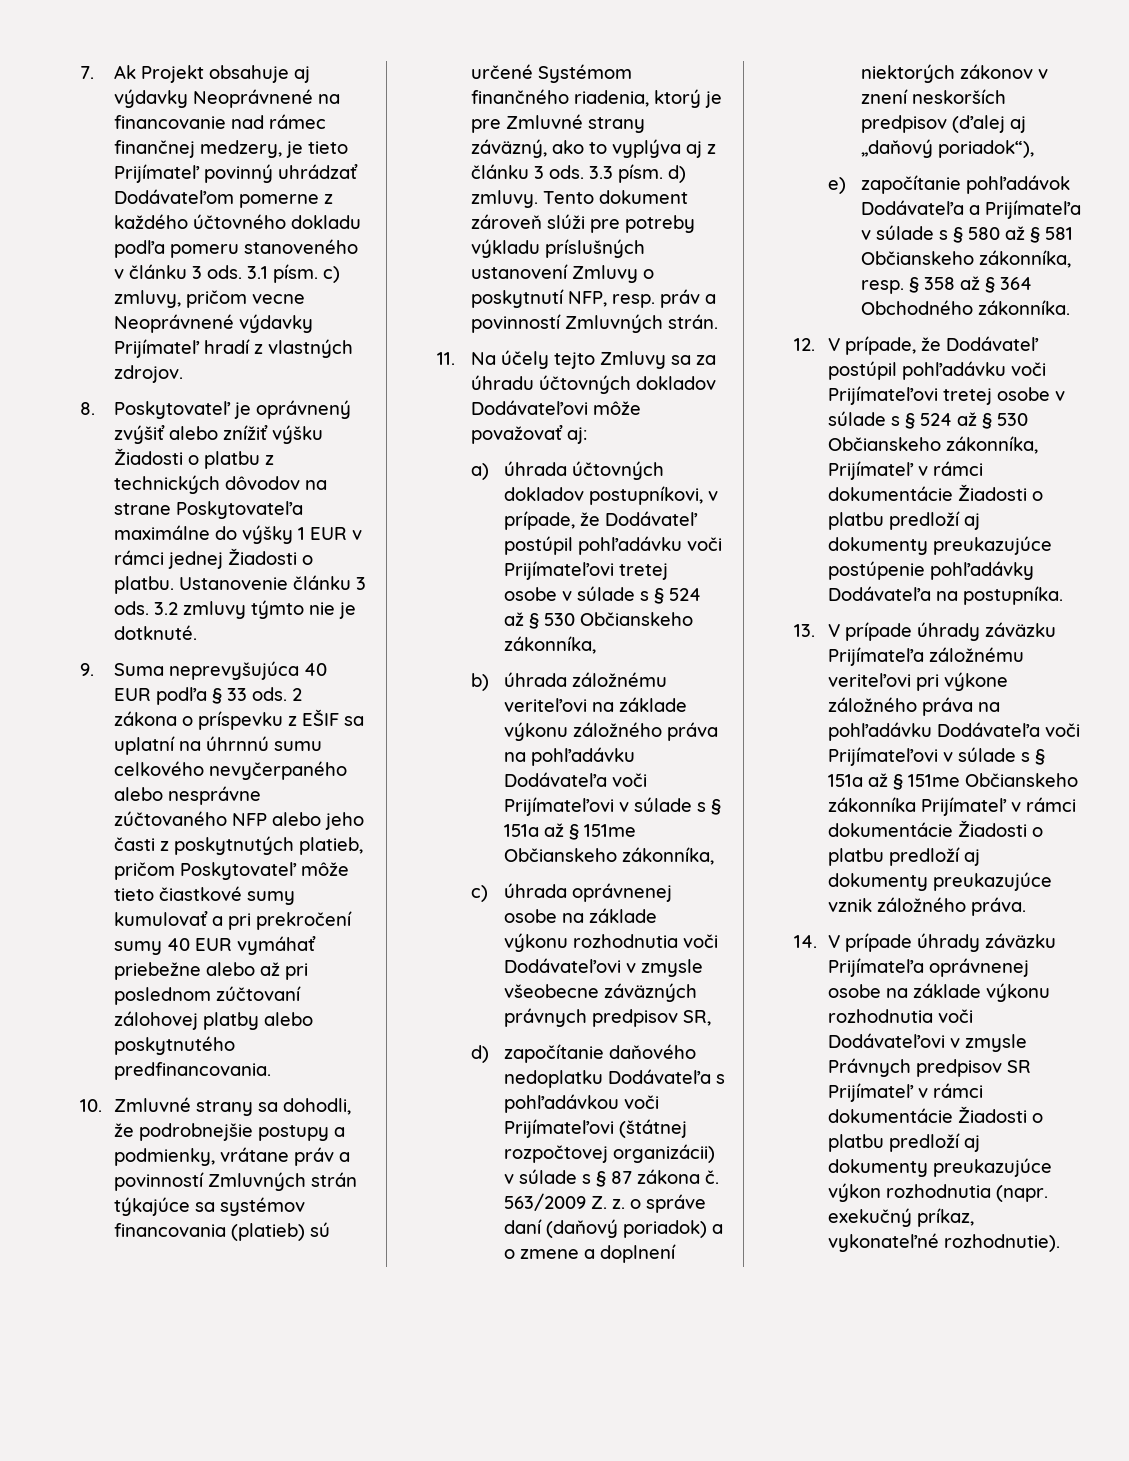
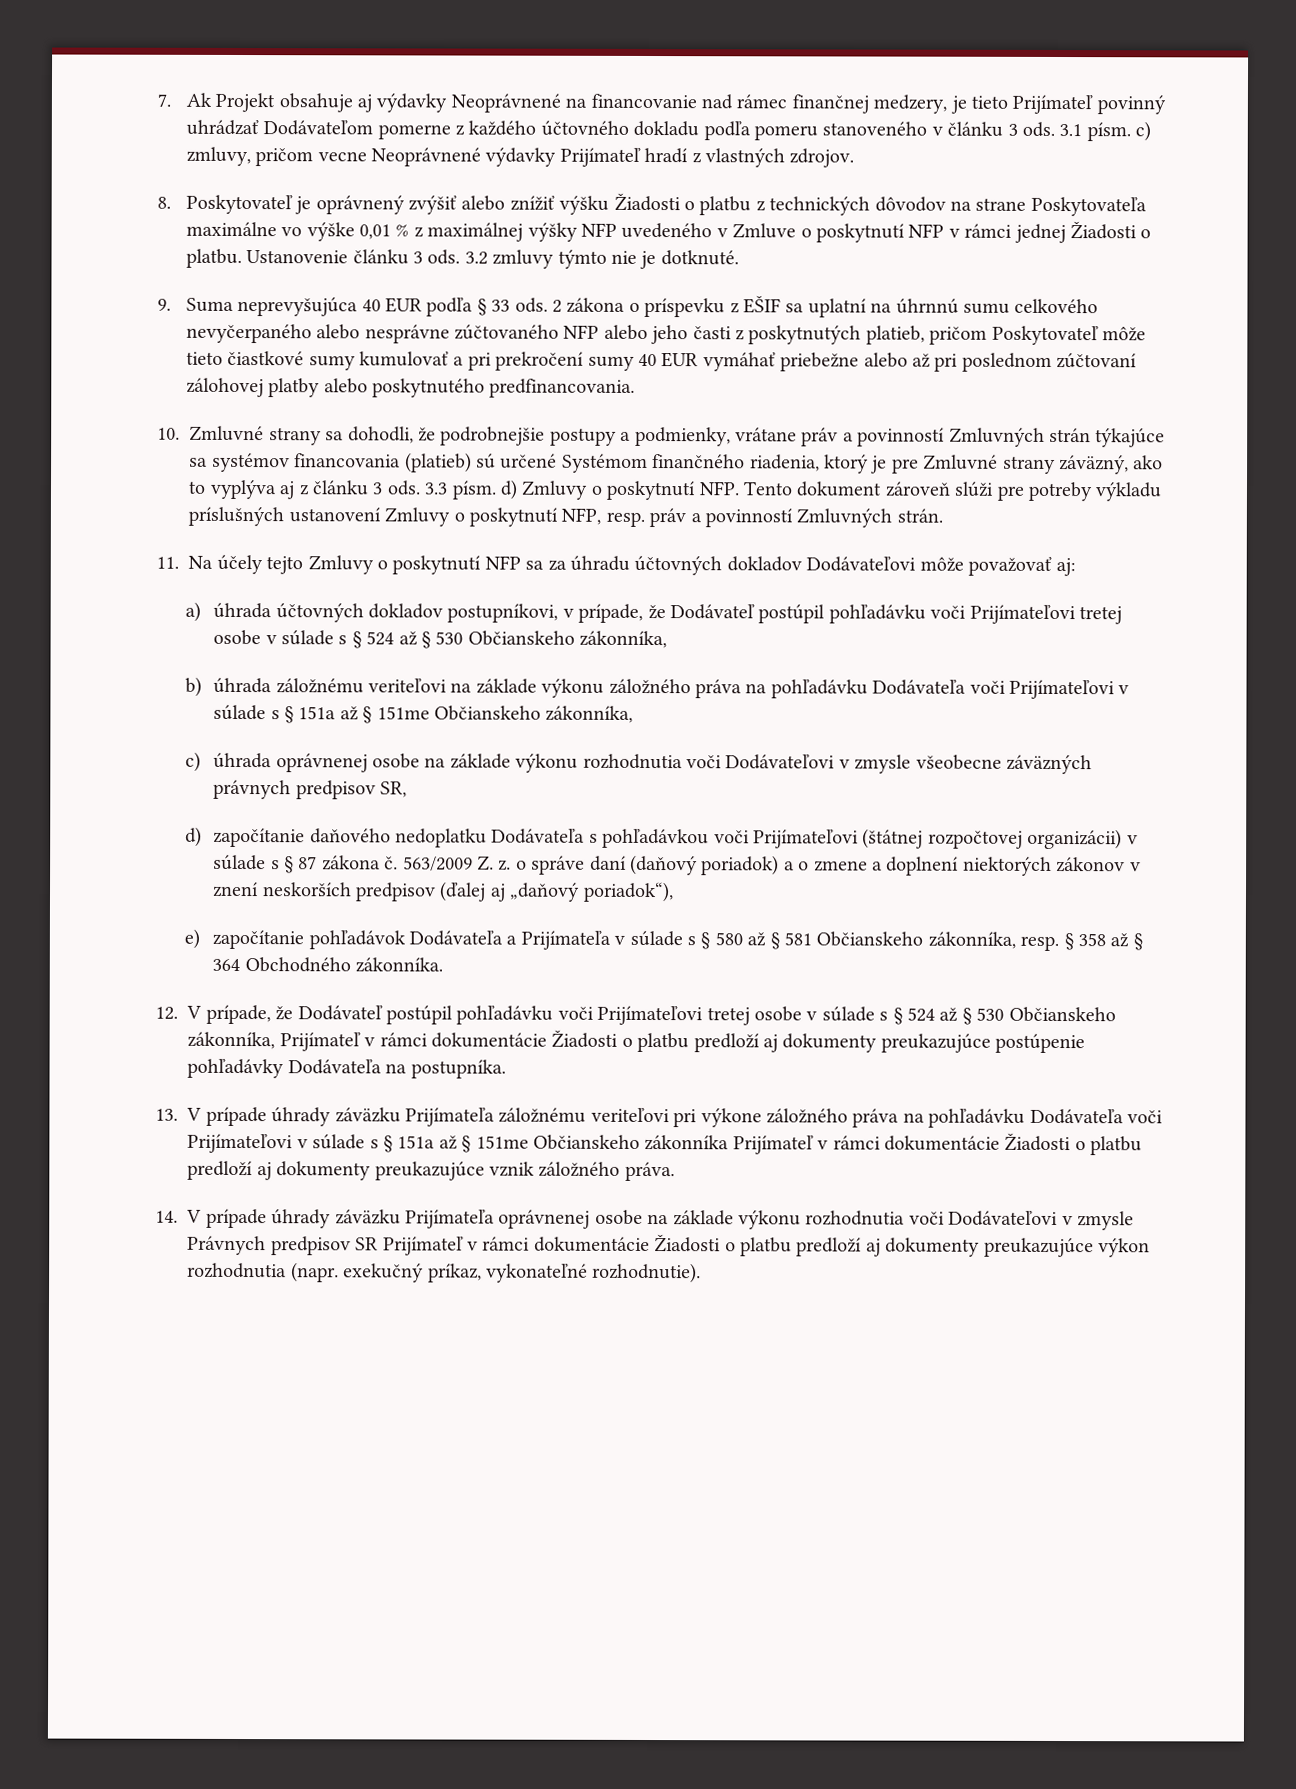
[214,525,347,544] do výšky 1 EUR -> [281,222,945,243] vo výške 0,01 % z maximálnej výšky NFP uvedeného v Zmluve o poskytnutí NFP
[470,190,538,208] zmluvy. -> [521,480,740,501] Zmluvy o poskytnutí NFP.
(666, 360) none -> [376,555,521,575] o poskytnutí NFP

